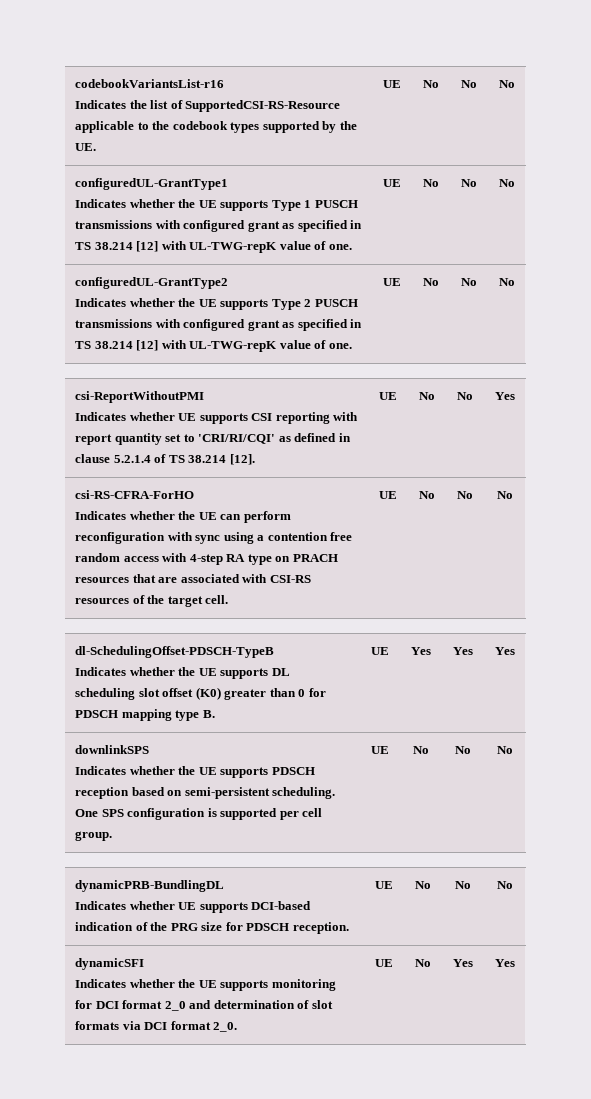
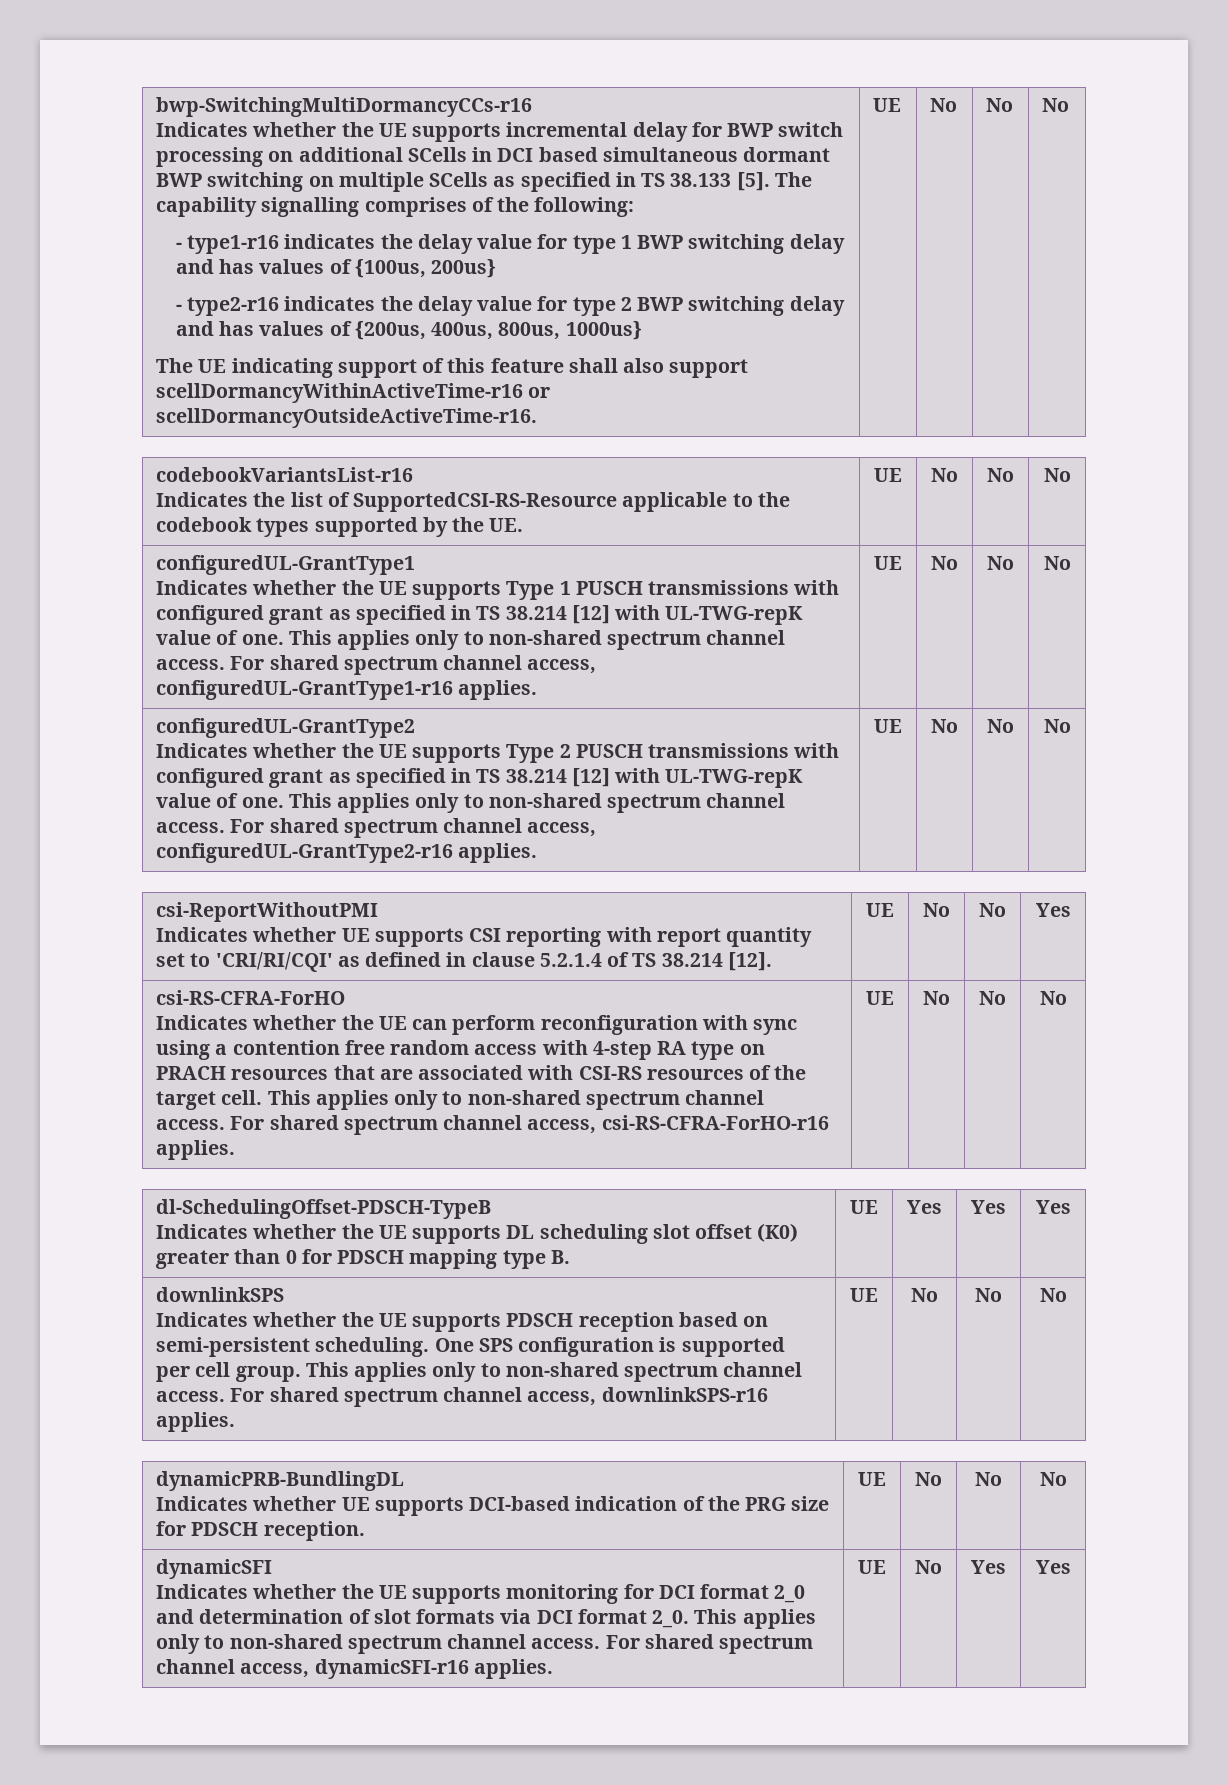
(75, 83) none -> [156,97,533,117] [156,122,844,142] [156,147,831,167] [156,172,812,192] [156,197,635,217] [175,234,845,254] [175,259,497,278] [175,296,845,316] [175,321,642,340] [156,358,749,378] [156,383,551,403] [156,408,538,428] [873,98,902,112] [930,98,958,112] [986,98,1014,112] [1042,98,1070,112] bwp-SwitchingMultiDormancyCCs-r16 // Indicates whether the UE supports incremental delay for BWP switch processing on additional SCells in DCI based simultaneous dormant BWP switching on multiple SCells as specified in TS 38.133 [5]. The capability signalling comprises of the following: // - type1-r16 indicates the delay value for type 1 BWP switching delay and has values of {100us, 200us} // - type2-r16 indicates the delay value for type 2 BWP switching delay and has values of {200us, 400us, 800us, 1000us} // The UE indicating support of this feature shall also support scellDormancyWithinActiveTime-r16 or scellDormancyOutsideActiveTime-r16. | UE | No | No | No //
(352, 247) none -> [288,630,786,650] [156,655,597,675] [156,680,538,700] This applies only to non-shared spectrum channel access. For shared spectrum channel access, configuredUL-GrantType1-r16 applies.
(352, 346) none -> [288,793,786,813] [156,818,597,838] [156,843,538,863] This applies only to non-shared spectrum channel access. For shared spectrum channel access, configuredUL-GrantType2-r16 applies.
(229, 599) none -> [267,1090,765,1110] [156,1115,829,1135] [156,1140,236,1160] This applies only to non-shared spectrum channel access. For shared spectrum channel access, csi-RS-CFRA-ForHO-r16 applies.
(113, 836) none -> [305,1362,803,1382] [156,1387,768,1407] [156,1412,236,1432] This applies only to non-shared spectrum channel access. For shared spectrum channel access, downlinkSPS-r16 applies.
(238, 1027) none -> [694,1609,816,1629] [156,1634,814,1654] [156,1659,553,1679] This applies only to non-shared spectrum channel access. For shared spectrum channel access, dynamicSFI-r16 applies.

